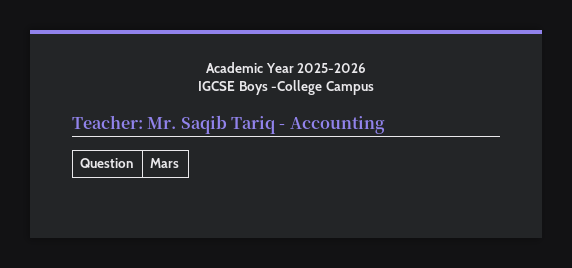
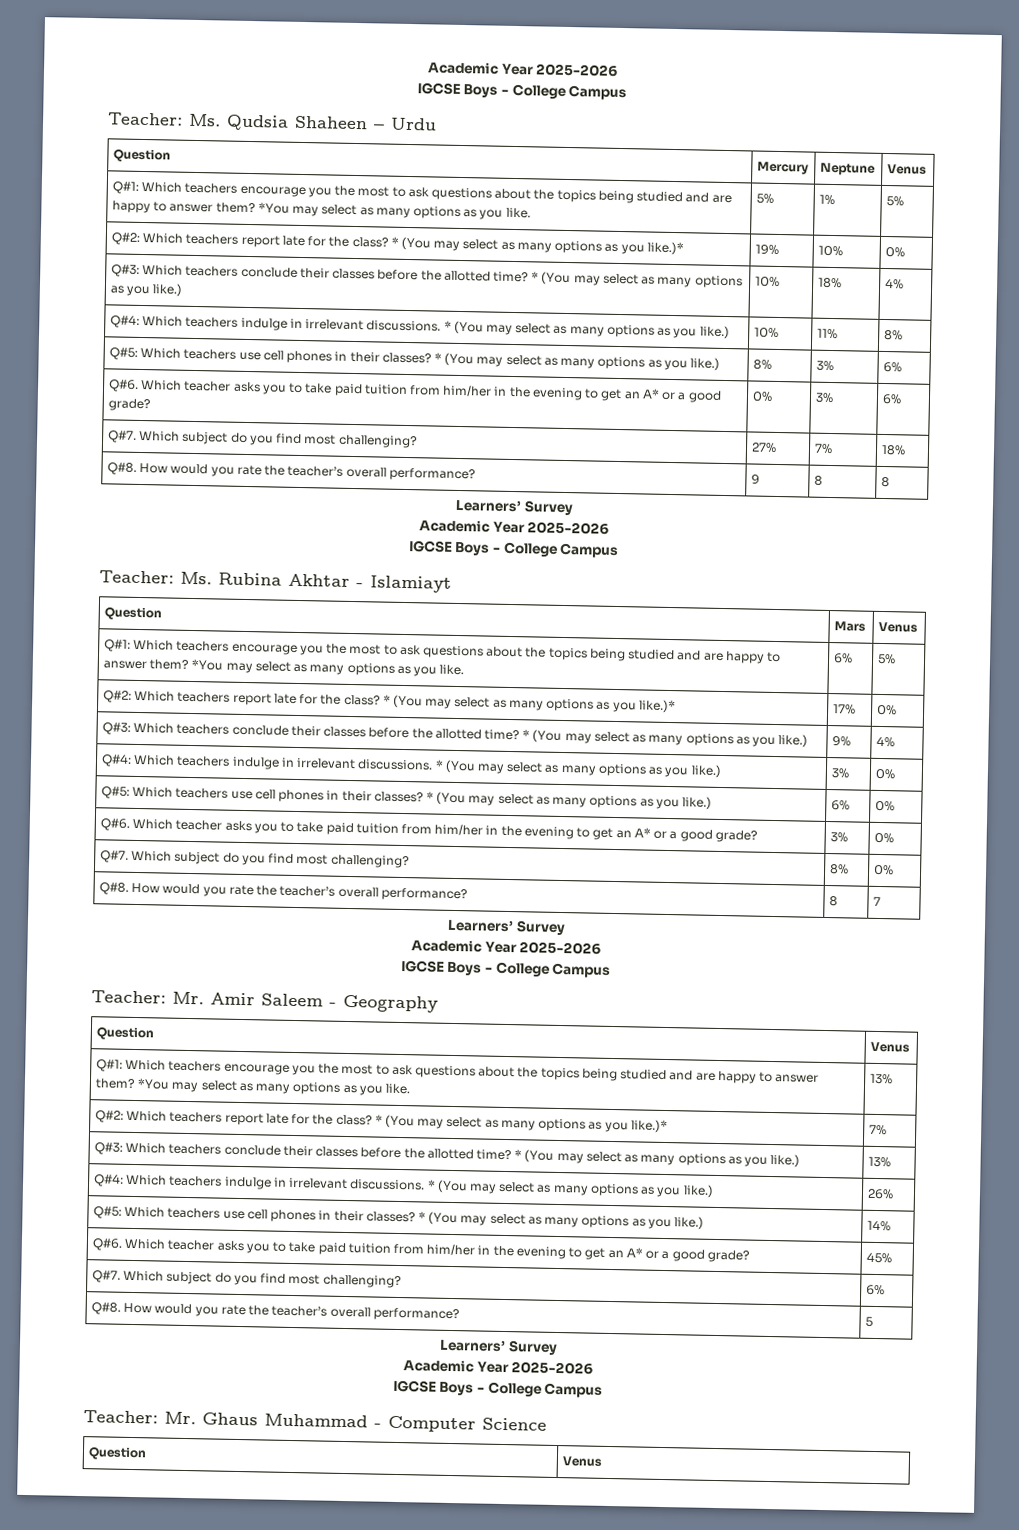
[205,62,367,73] [198,80,374,95] [72,115,385,134] [80,158,134,168] [150,158,180,168] Academic Year 2025-2026 // IGCSE Boys -College Campus // Teacher: Mr. Saqib Tariq - Accounting // Question | Mars -> [427,61,619,77] [416,82,628,101] [108,112,437,131] [112,148,171,163] [756,161,809,175] [819,162,876,176] [886,163,927,175] [111,181,732,204] [111,200,531,220] [755,193,774,204] [818,194,835,206] [885,195,904,207] [110,232,684,256] [754,244,779,255] [817,245,843,257] [884,246,905,258] [110,264,743,289] [109,283,184,297] [754,276,780,287] [817,277,842,289] [884,278,904,290] [109,315,730,340] [753,327,779,338] [816,328,838,340] [883,329,903,341] [108,347,721,371] [752,359,772,370] [815,360,834,372] [882,361,902,373] [107,379,722,403] [107,398,151,412] [751,391,773,402] [814,392,834,404] [881,393,902,405] [107,430,418,449] [750,442,777,453] [813,443,833,455] [880,444,906,456] [106,462,476,482] [750,474,760,485] [813,475,823,486] [880,476,890,488] [455,499,573,516] [418,519,610,535] [407,540,620,559] [99,570,452,593] [103,606,162,621] [833,621,866,632] [877,621,918,633] [103,639,782,664] [102,658,465,677] [832,653,853,664] [876,653,896,665] [102,690,676,714] [832,704,856,715] [876,704,897,716] [101,722,809,748] [831,736,851,747] [875,736,895,748] [100,754,722,778] [830,768,849,779] [874,768,895,780] [100,786,713,810] [830,800,850,811] [874,800,895,812] [99,818,758,843] [829,832,848,843] [873,832,894,844] [99,850,410,869] [829,864,849,875] [872,864,894,876] [98,882,468,902] [828,896,838,907] [872,896,881,907] [447,919,566,936] [410,939,602,955] [400,959,612,978] [91,990,438,1013] [95,1026,154,1041] [869,1041,910,1053] [95,1059,820,1084] [94,1078,410,1096] [869,1073,893,1085] [94,1110,668,1134] [868,1124,887,1136] [93,1142,801,1168] [867,1156,891,1168] [92,1174,714,1198] [866,1188,894,1200] [92,1206,705,1230] [866,1220,891,1232] [91,1238,750,1263] [865,1252,892,1264] [91,1270,402,1289] [865,1284,885,1296] [90,1302,460,1322] [864,1316,873,1327] [439,1339,558,1355] [402,1359,594,1375] [392,1379,604,1398] [83,1410,547,1433] [87,1446,147,1461] [561,1456,602,1467] Academic Year 2025-2026 // IGCSE Boys - College Campus // Teacher: Ms. Qudsia Shaheen – Urdu // Question | Mercury | Neptune | Venus // Q#1: Which teachers encourage you the most to ask questions about the topics being studied and are happy to answer them? *You may select as many options as you like. | 5% | 1% | 5% // Q#2: Which teachers report late for the class? * (You may select as many options as you like.)* | 19% | 10% | 0% // Q#3: Which teachers conclude their classes before the allotted time? * (You may select as many options as you like.) | 10% | 18% | 4% // Q#4: Which teachers indulge in irrelevant discussions. * (You may select as many options as you like.) | 10% | 11% | 8% // Q#5: Which teachers use cell phones in their classes? * (You may select as many options as you like.) | 8% | 3% | 6% // Q#6. Which teacher asks you to take paid tuition from him/her in the evening to get an A* or a good grade? | 0% | 3% | 6% // Q#7. Which subject do you find most challenging? | 27% | 7% | 18% // Q#8. How would you rate the teacher’s overall performance? | 9 | 8 | 8 // Learners’ Survey // Academic Year 2025-2026 // IGCSE Boys - College Campus // Teacher: Ms. Rubina Akhtar - Islamiayt // Question | Mars | Venus // Q#1: Which teachers encourage you the most to ask questions about the topics being studied and are happy to answer them? *You may select as many options as you like. | 6% | 5% // Q#2: Which teachers report late for the class? * (You may select as many options as you like.)* | 17% | 0% // Q#3: Which teachers conclude their classes before the allotted time? * (You may select as many options as you like.) | 9% | 4% // Q#4: Which teachers indulge in irrelevant discussions. * (You may select as many options as you like.) | 3% | 0% // Q#5: Which teachers use cell phones in their classes? * (You may select as many options as you like.) | 6% | 0% // Q#6. Which teacher asks you to take paid tuition from him/her in the evening to get an A* or a good grade? | 3% | 0% // Q#7. Which subject do you find most challenging? | 8% | 0% // Q#8. How would you rate the teacher’s overall performance? | 8 | 7 // Learners’ Survey // Academic Year 2025-2026 // IGCSE Boys - College Campus // Teacher: Mr. Amir Saleem - Geography // Question | Venus // Q#1: Which teachers encourage you the most to ask questions about the topics being studied and are happy to answer them? *You may select as many options as you like. | 13% // Q#2: Which teachers report late for the class? * (You may select as many options as you like.)* | 7% // Q#3: Which teachers conclude their classes before the allotted time? * (You may select as many options as you like.) | 13% // Q#4: Which teachers indulge in irrelevant discussions. * (You may select as many options as you like.) | 26% // Q#5: Which teachers use cell phones in their classes? * (You may select as many options as you like.) | 14% // Q#6. Which teacher asks you to take paid tuition from him/her in the evening to get an A* or a good grade? | 45% // Q#7. Which subject do you find most challenging? | 6% // Q#8. How would you rate the teacher’s overall performance? | 5 // Learners’ Survey // Academic Year 2025-2026 // IGCSE Boys - College Campus // Teacher: Mr. Ghaus Muhammad - Computer Science // Question | Venus

